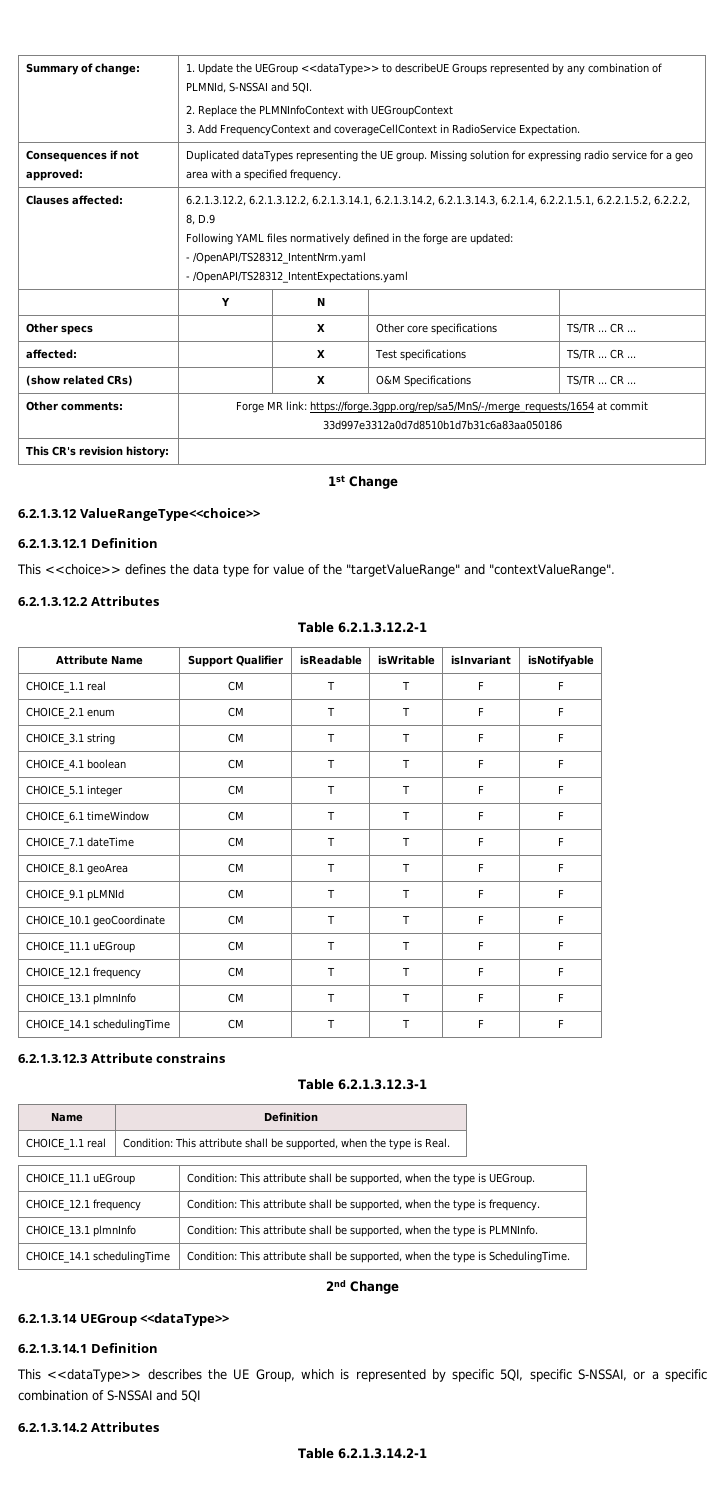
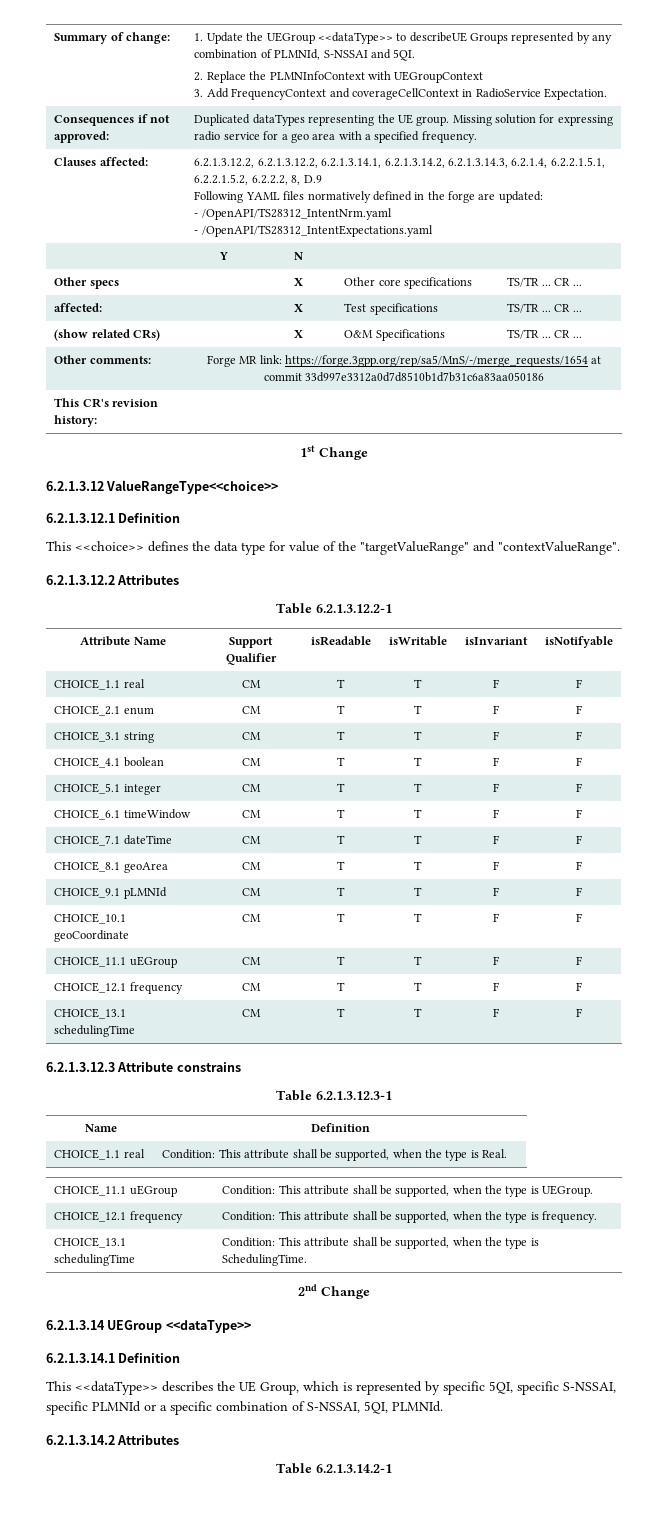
[92,993,136,1005] [227,993,244,1003] [326,993,335,1002] [402,993,410,1002] [478,993,484,1002] [557,993,564,1002] [25,1019,90,1031] plmnInfo | CM | T | T | F | F // CHOICE_14.1 -> (127, 1013) none
[92,1225,136,1237] [186,1225,538,1237] [25,1251,90,1263] plmnInfo | Condition: This attribute shall be supported, when the type is PLMNInfo. // CHOICE_14.1 -> (127, 1242) none
(628, 1375) none -> [46,1401,141,1415] specific PLMNId
[107,1390,200,1402] S-NSSAI and 5QI -> [307,1401,443,1414] S-NSSAI, 5QI, PLMNId.

